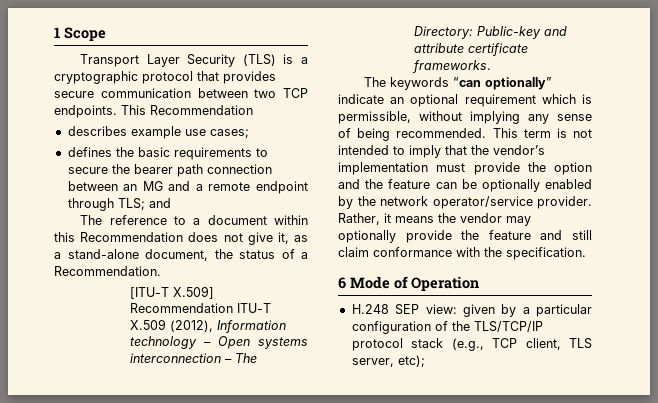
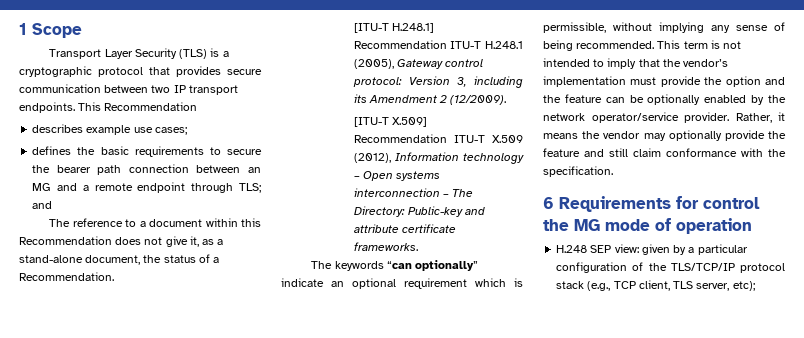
[283,88,308,98] TCP -> [173,85,238,95] IP transport
(161, 271) none -> [353,23,434,33] [353,40,523,49] [353,59,484,69] [352,76,523,88] [353,94,507,105] // [ITU-T H.248.1] Recommendation ITU-T H.248.1 (2005), Gateway control protocol: Version 3, including its Amendment 2 (12/2009).
[350,276,479,291] Mode of Operation -> [559,196,760,212] [543,218,752,234] Requirements for control the MG mode of operation

